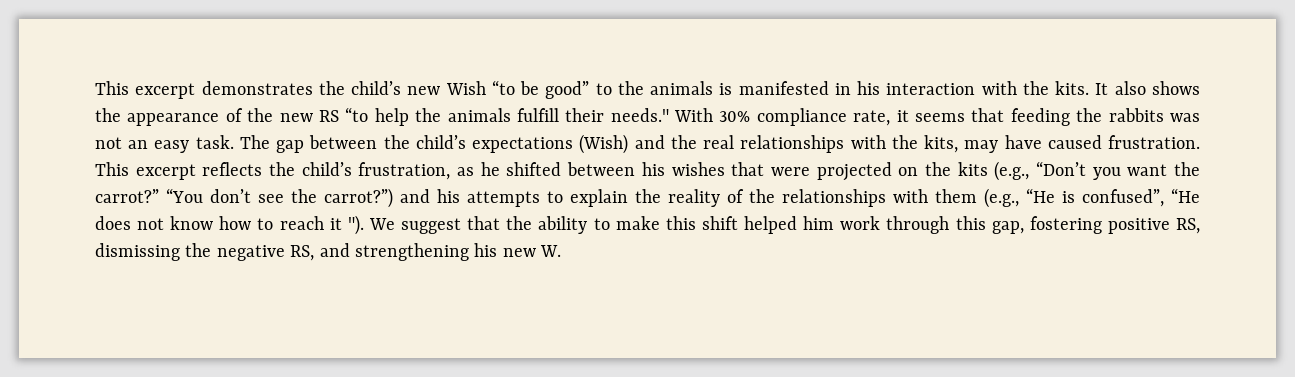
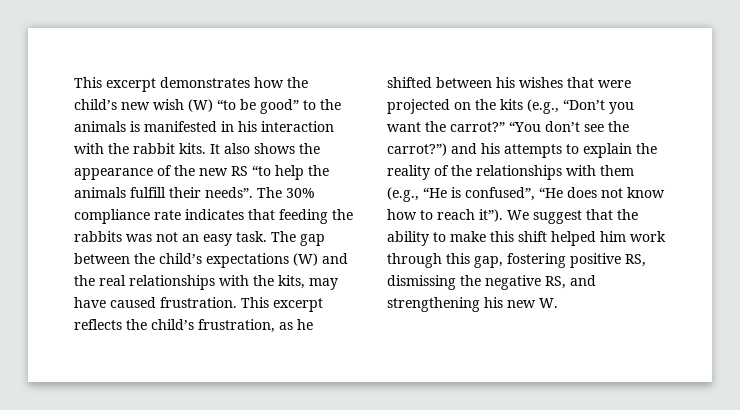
(313, 88) none -> [254,77,284,88] how
[445,81,486,95] Wish -> [153,99,213,112] wish (W)
(1049, 88) none -> [133,143,175,154] rabbit
[610,108,966,126] needs." With 30% compliance rate, it seems -> [205,187,315,198] [74,209,244,224] needs”. The 30% compliance rate indicates
[579,134,629,154] (Wish) -> [293,253,318,266] (W)
[329,215,364,235] it "). -> [479,209,503,222] it”).

